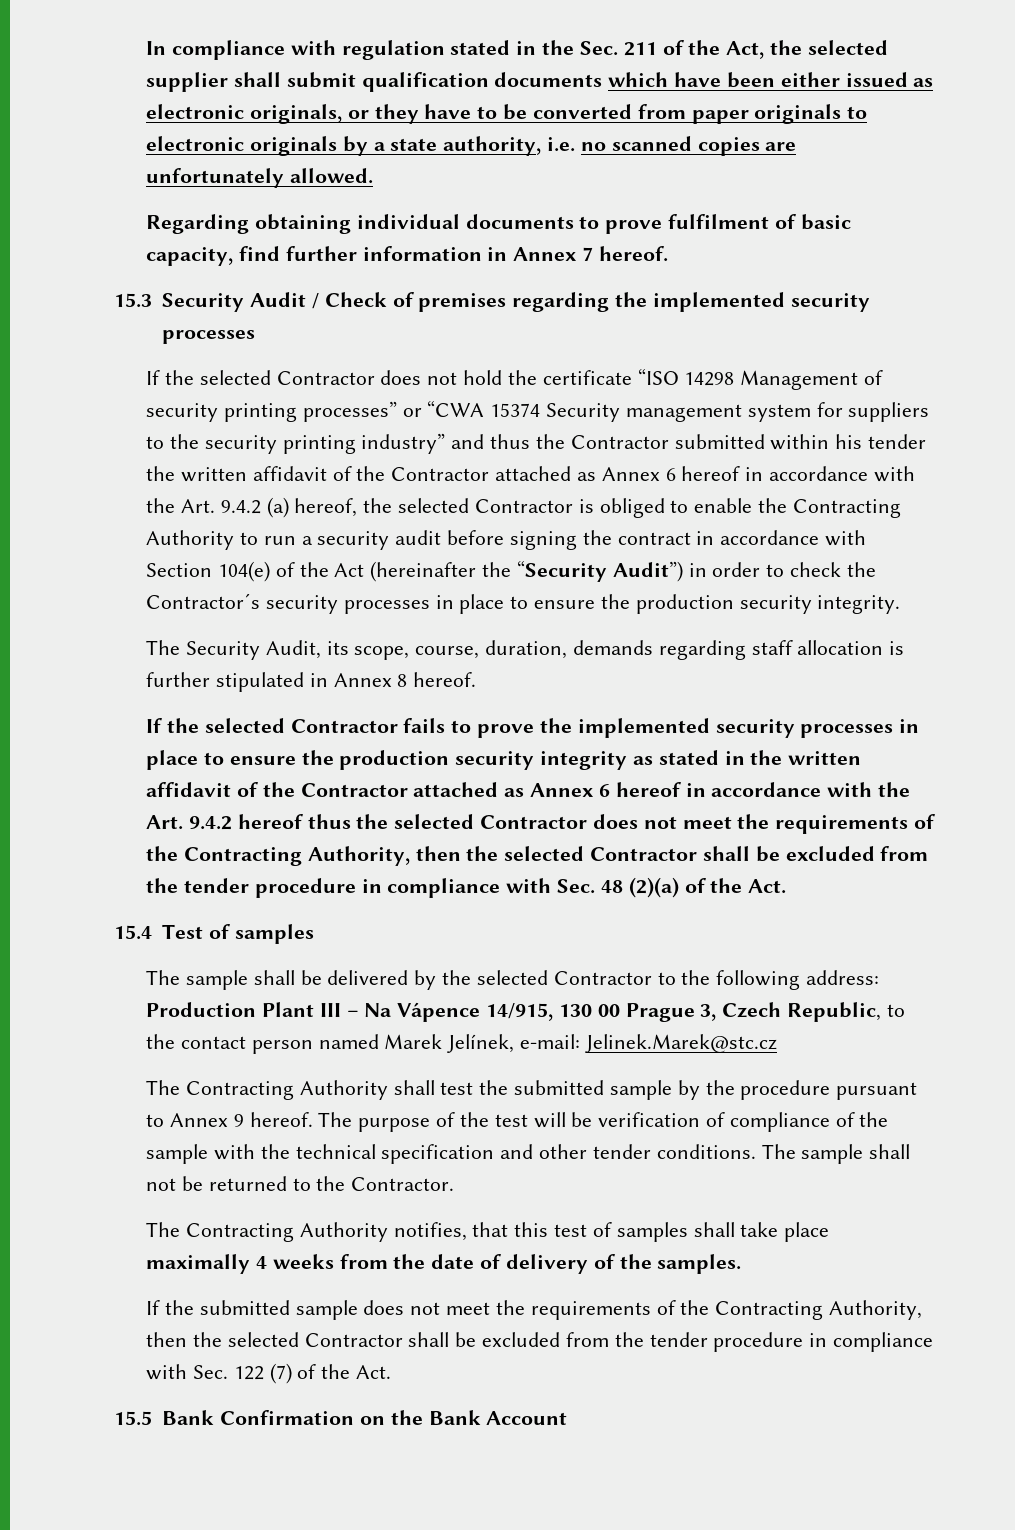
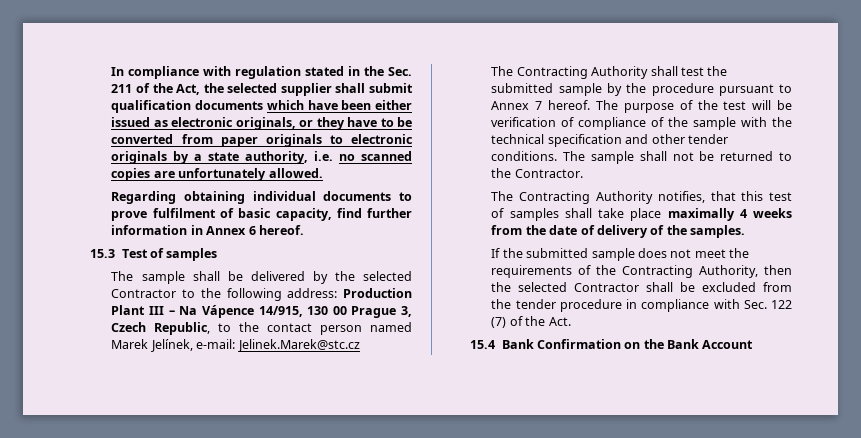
[582,247,594,261] 7 -> [248,226,256,235] 6
[162,292,870,312] [162,330,256,344] [146,368,883,390] [146,400,930,422] [146,433,926,454] [146,466,915,482] [146,497,901,518] [146,530,866,550] [146,560,876,582] [146,593,901,614] [146,640,905,660] [146,672,477,692] [146,718,920,738] [146,750,862,770] [146,782,910,797] [146,814,935,834] [146,846,929,866] [146,877,787,898] [113,925,152,940] Security Audit / Check of premises regarding the implemented security processes // If the selected Contractor does not hold the certificate “ISO 14298 Management of security printing processes” or “CWA 15374 Security management system for suppliers to the security printing industry” and thus the Contractor submitted within his tender the written affidavit of the Contractor attached as Annex 6 hereof in accordance with the Art. 9.4.2 (a) hereof, the selected Contractor is obliged to enable the Contracting Authority to run a security audit before signing the contract in accordance with Section 104(e) of the Act (hereinafter the “Security Audit”) in order to check the Contractor´s security processes in place to ensure the production security integrity. // The Security Audit, its scope, course, duration, demands regarding staff allocation is further stipulated in Annex 8 hereof. // If the selected Contractor fails to prove the implemented security processes in place to ensure the production security integrity as stated in the written affidavit of the Contractor attached as Annex 6 hereof in accordance with the Art. 9.4.2 hereof thus the selected Contractor does not meet the requirements of the Contracting Authority, then the selected Contractor shall be excluded from the tender procedure in compliance with Sec. 48 (2)(a) of the Act. // 15.4 -> (116, 253) none
[233,1114,244,1127] 9 -> [535,101,543,110] 7
[113,1411,152,1426] 15.5 -> [470,340,496,349] 15.4

